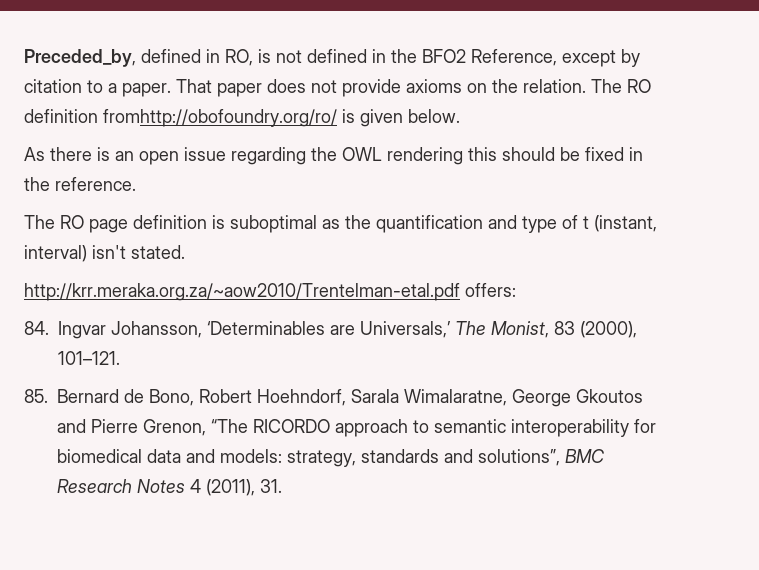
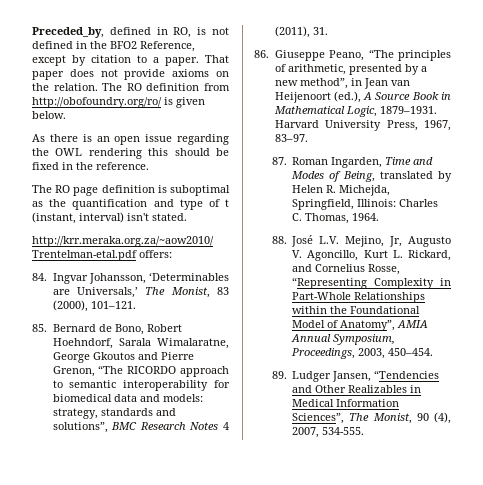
[103,109,337,127] fromhttp://obofoundry.org/ro/ -> [203,83,230,91] [32,97,162,108] from http://obofoundry.org/ro/
(282, 486) none -> [254,49,451,61] [274,64,427,75] [274,78,410,89] [274,91,451,103] [273,106,437,117] [274,120,451,131] [274,134,308,142] [271,157,434,168] [291,171,452,182] [292,185,391,196] [292,199,439,210] [292,213,380,224] [271,235,451,247] [292,250,451,261] [292,264,401,275] [292,277,451,289] [292,292,426,303] [292,306,421,314] [292,320,429,331] [291,334,396,345] [291,348,434,359] [271,370,440,382] [292,385,422,393] [292,399,400,407] [292,412,451,424] [292,427,365,438] // 86. Giuseppe Peano, “The principles of arithmetic, presented by a new method”, in Jean van Heijenoort (ed.), A Source Book in Mathematical Logic, 1879–1931. Harvard University Press, 1967, 83–97. // 87. Roman Ingarden, Time and Modes of Being, translated by Helen R. Michejda, Springfield, Illinois: Charles C. Thomas, 1964. // 88. José L.V. Mejino, Jr, Augusto V. Agoncillo, Kurt L. Rickard, and Cornelius Rosse, “Representing Complexity in Part-Whole Relationships within the Foundational Model of Anatomy”, AMIA Annual Symposium, Proceedings, 2003, 450–454. // 89. Ludger Jansen, “Tendencies and Other Realizables in Medical Information Sciences”, The Monist, 90 (4), 2007, 534-555.

